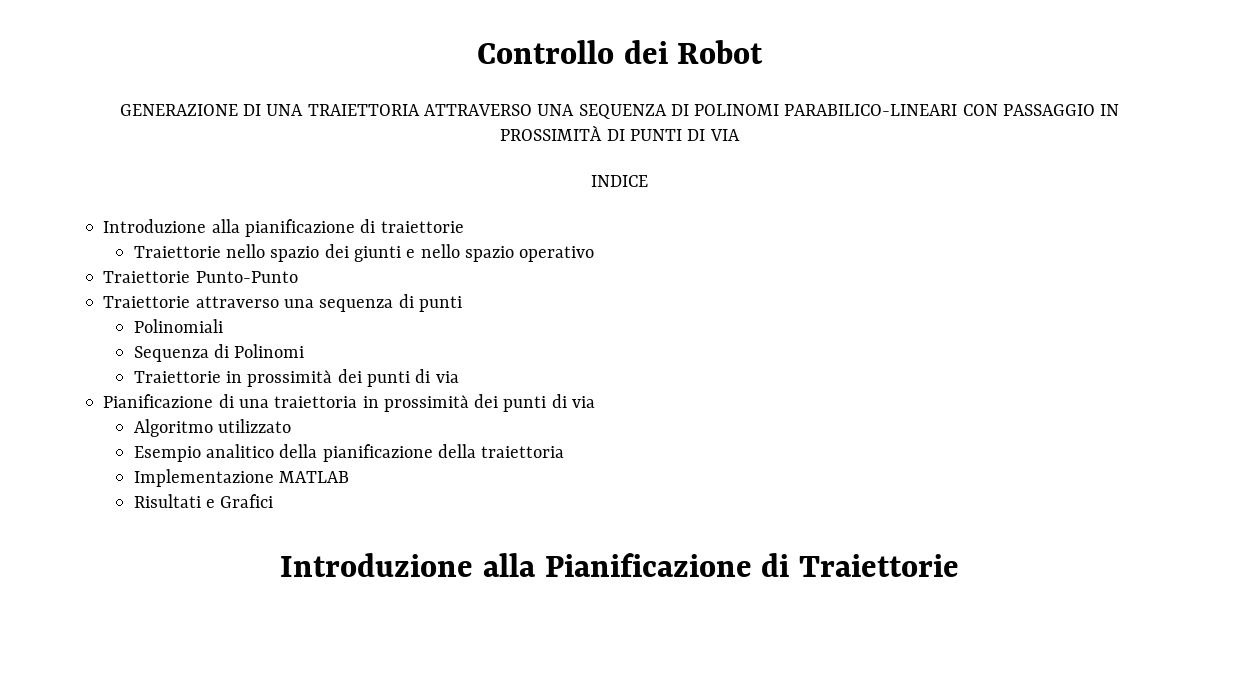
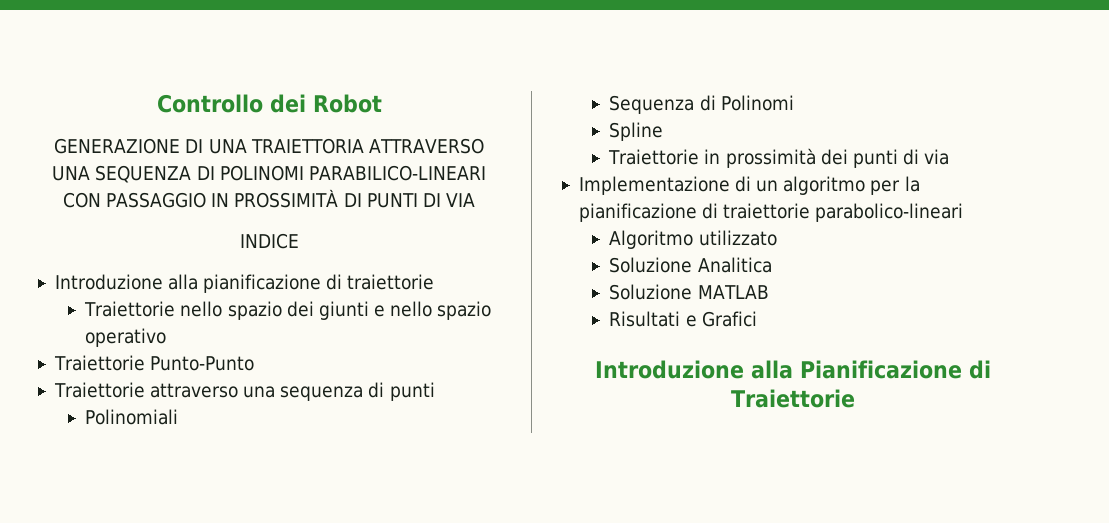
(305, 351) none -> [609,122,664,141] // Spline
[103,394,595,412] [133,419,292,437] [133,444,565,462] [133,469,274,487] Pianificazione di una traiettoria in prossimità dei punti di via // Algoritmo utilizzato // Esempio analitico della pianificazione della traiettoria // Implementazione -> [578,176,920,195] [578,203,964,222] [609,230,777,249] [609,257,772,273] [609,284,693,300] Implementazione di un algoritmo per la pianificazione di traiettorie parabolico-lineari // Algoritmo utilizzato // Soluzione Analitica // Soluzione

